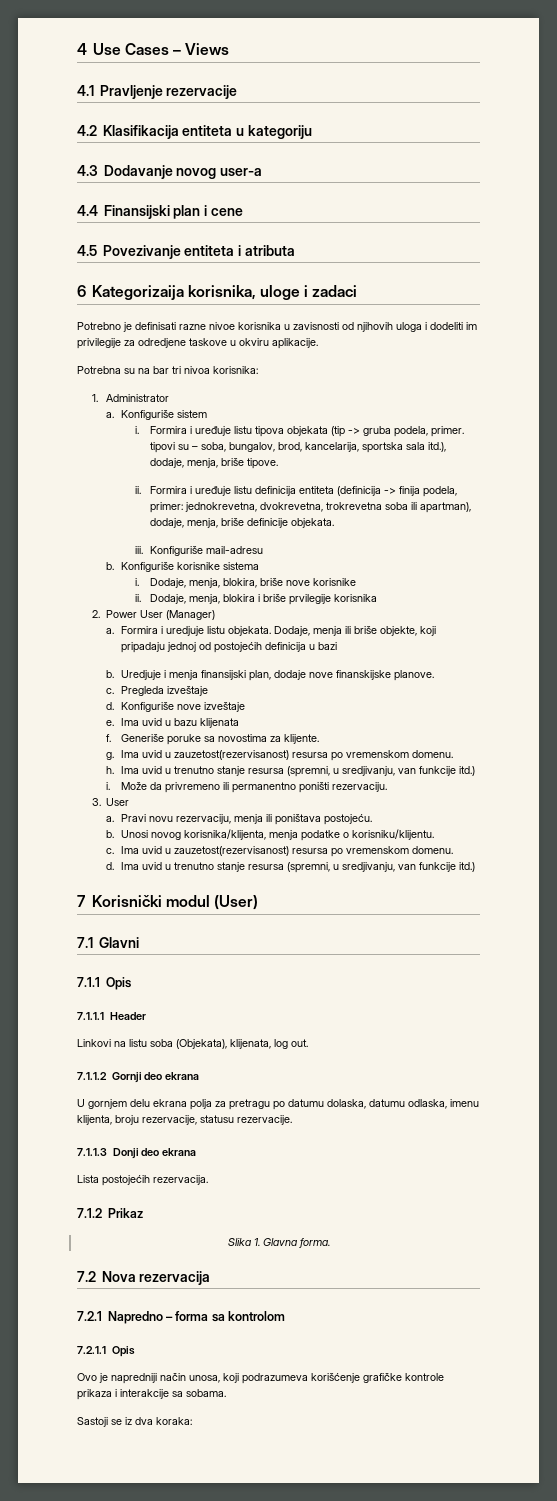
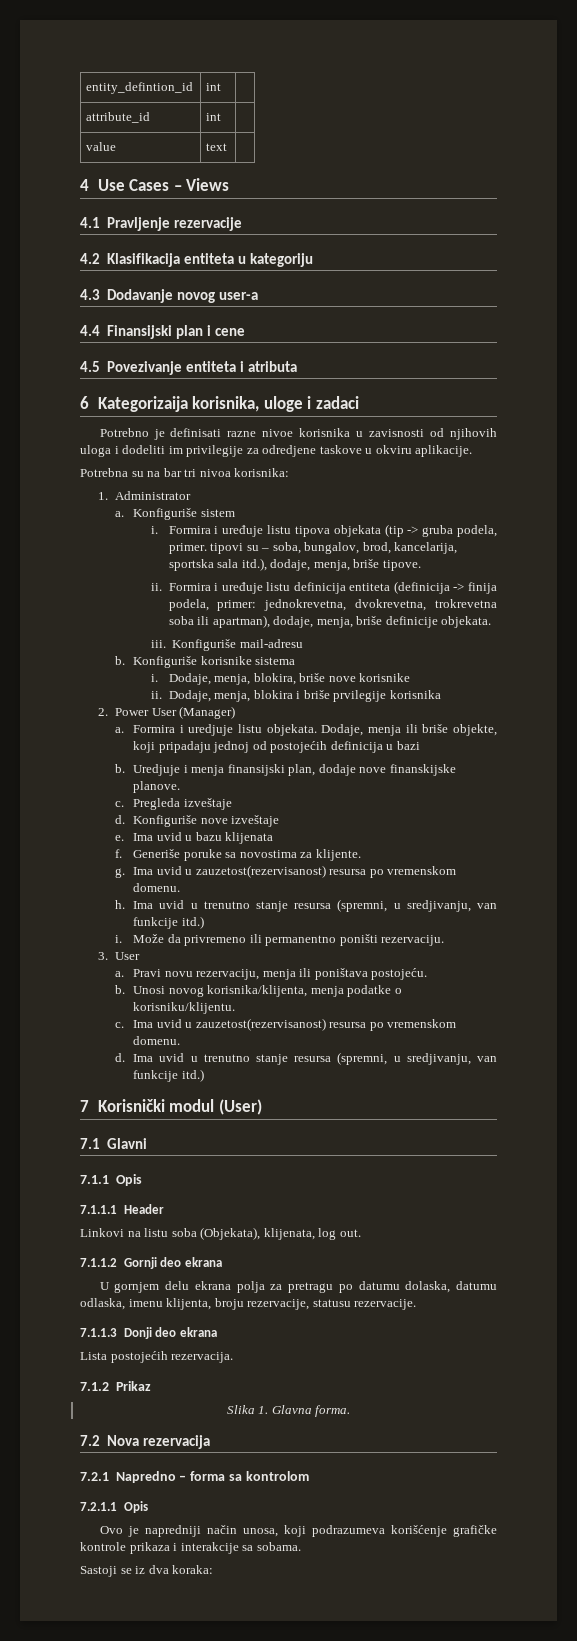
(77, 49) none -> [86,82,194,94] [206,83,222,91] [86,112,151,123] [206,113,222,121] [86,142,117,151] [206,143,228,151] entity_defintion_id | int | // attribute_id | int | // value | text | //

